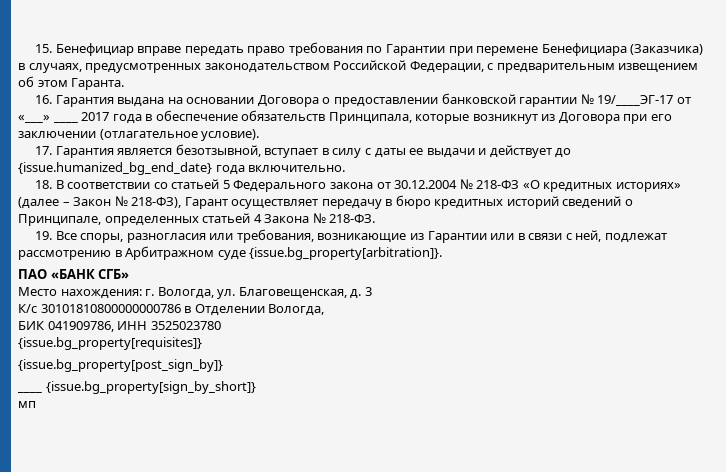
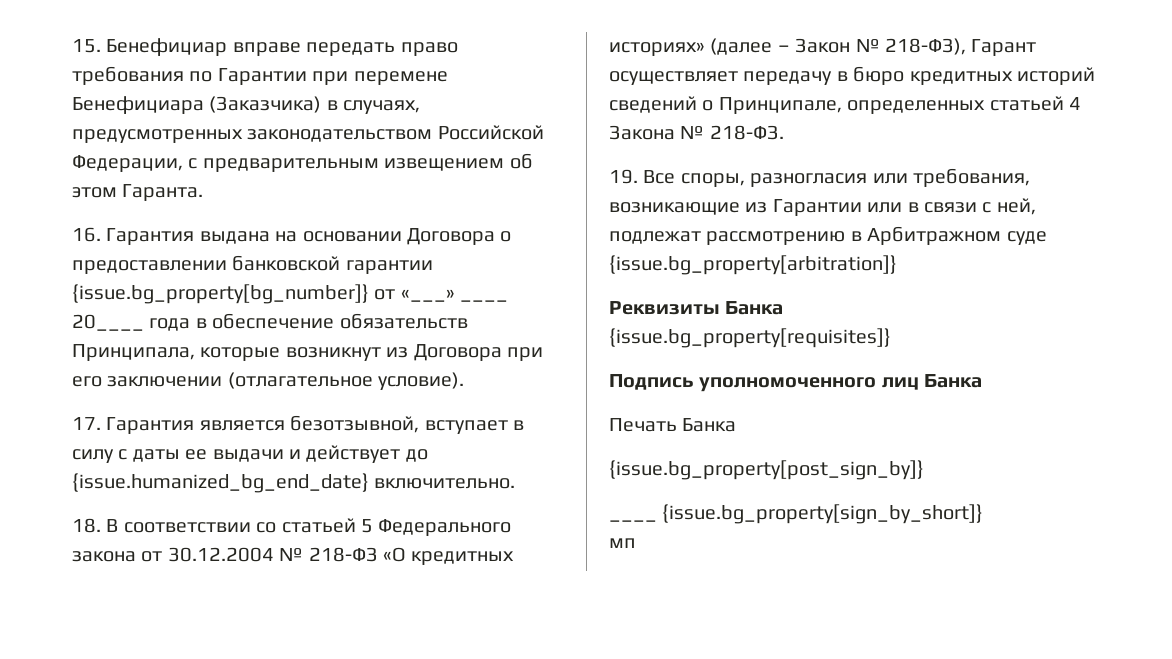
[580,94,674,106] № 19/____ЭГ-17 -> [72,284,369,304] {issue.bg_property[bg_number]}
[81,112,110,121] 2017 -> [72,314,144,331] 20____
[215,165,245,175] года -> (369, 483) none
[249,247,443,260] [18,269,130,279] [18,287,372,299] [18,304,325,316] [18,321,221,332] [18,337,202,350] {issue.bg_property[arbitration]}. // ПАО «БАНК СГБ» // Место нахождения: г. Вологда, ул. Благовещенская, д. 3 // К/с 30101810800000000786 в Отделении Вологда, // БИК 041909786, ИНН 3525023780 // {issue.bg_property[requisites]} -> [609,255,897,275] [609,301,784,315] [609,328,891,348] [609,374,983,392] [609,418,737,432] {issue.bg_property[arbitration]} // Реквизиты Банка // {issue.bg_property[requisites]} // Подпись уполномоченного лиц Банка // Печать Банка

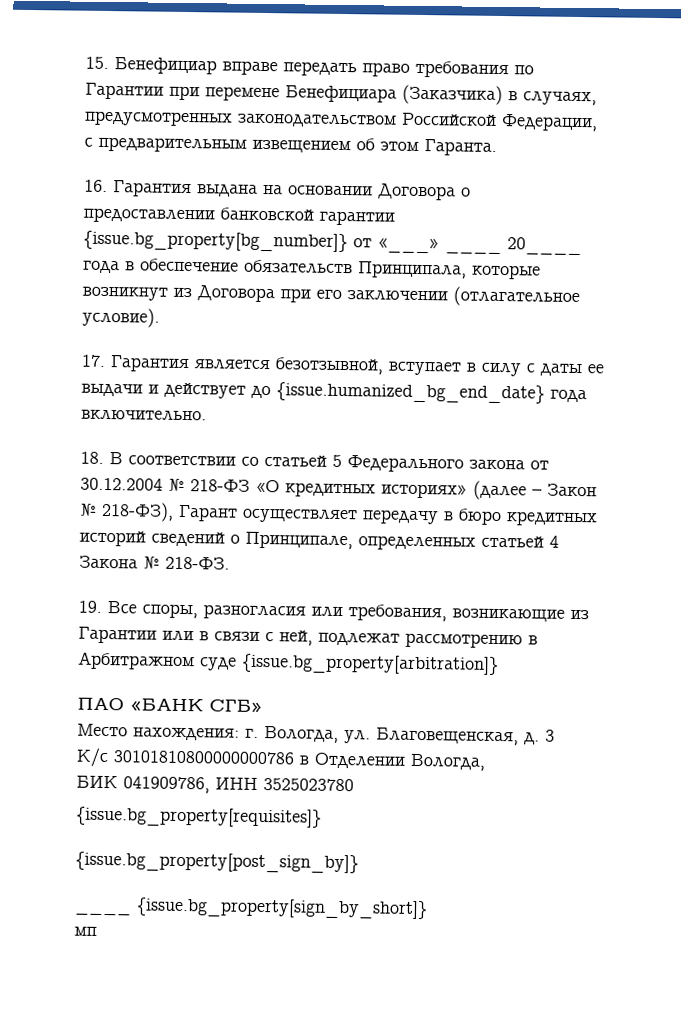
(369, 483) none -> [550,389,587,403] года
[609,301,784,315] [609,328,891,348] [609,374,983,392] [609,418,737,432] Реквизиты Банка // {issue.bg_property[requisites]} // Подпись уполномоченного лиц Банка // Печать Банка -> [77,697,264,713] [77,723,555,746] [76,747,485,771] [76,775,354,794] [76,806,322,828] ПАО «БАНК СГБ» // Место нахождения: г. Вологда, ул. Благовещенская, д. 3 // К/с 30101810800000000786 в Отделении Вологда, // БИК 041909786, ИНН 3525023780 // {issue.bg_property[requisites]}

